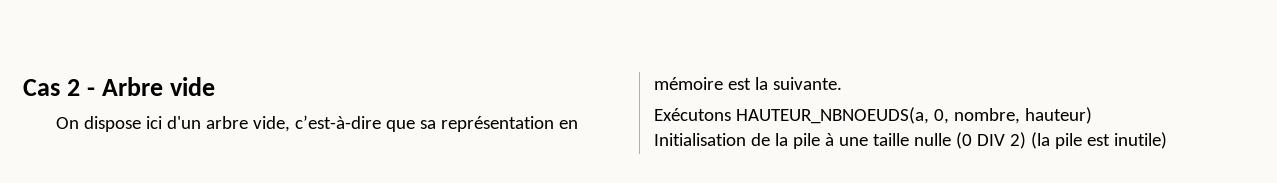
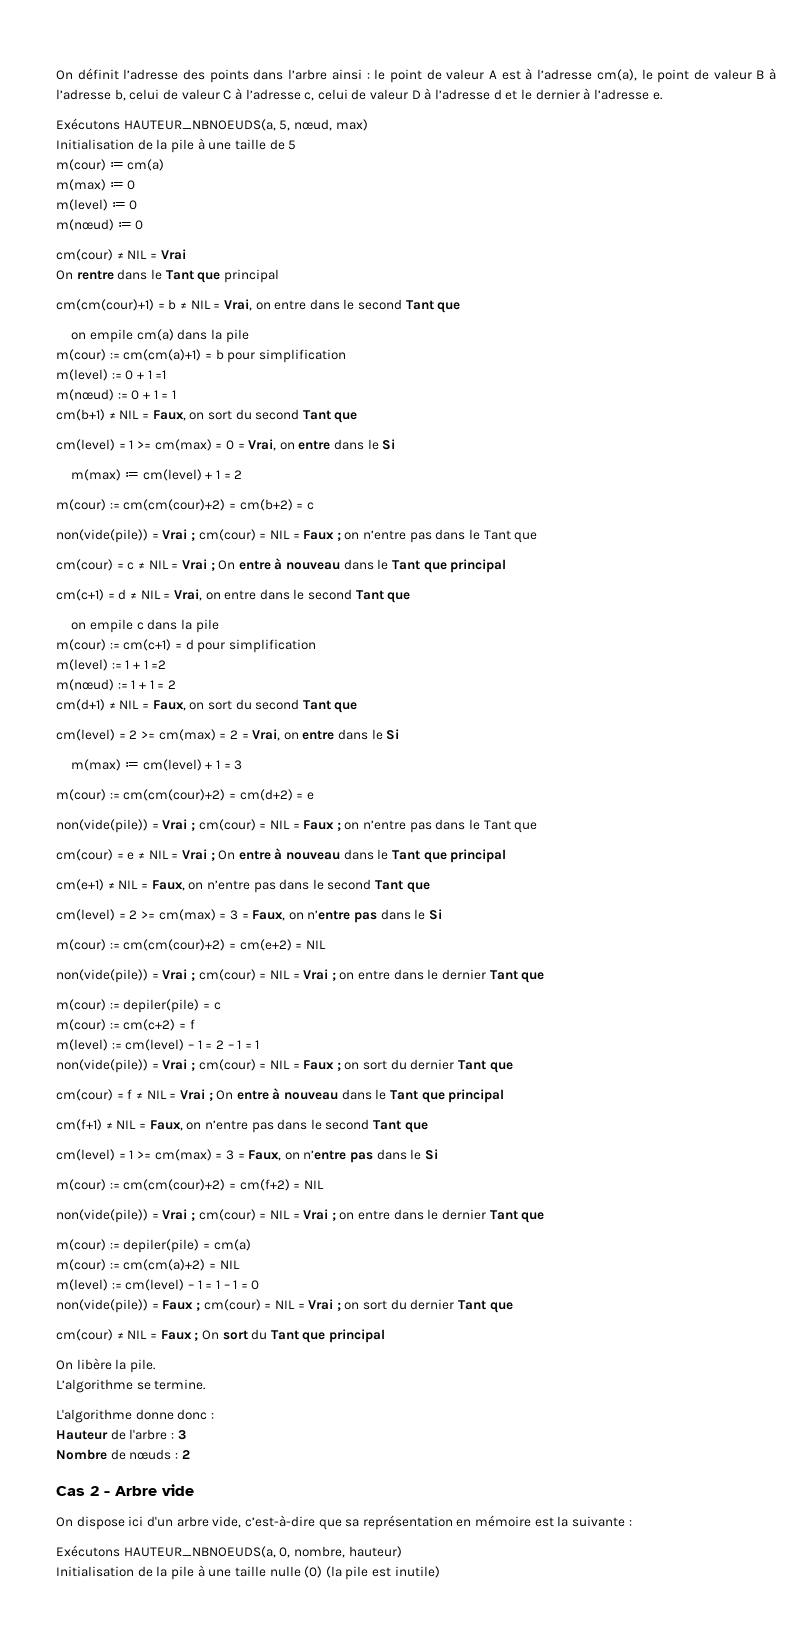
(23, 87) none -> [56,68,776,83] [56,88,662,101] [56,118,368,131] [56,138,297,153] [56,159,165,171] [56,179,136,191] [56,199,138,211] [56,219,144,231] [56,249,186,261] [56,269,279,283] [56,299,461,313] [71,329,249,343] [56,349,346,363] [56,369,167,381] [56,389,176,401] [56,409,358,423] [56,439,396,451] [71,469,243,481] [56,499,314,511] [56,529,538,543] [56,558,507,573] [56,589,411,603] [71,619,219,633] [56,639,316,653] [56,659,167,671] [56,679,176,691] [56,699,358,713] [56,729,400,741] [71,759,243,771] [56,789,314,801] [56,819,538,833] [56,848,507,863] [56,879,430,893] [56,909,443,923] [56,939,326,951] [56,969,545,983] [56,999,221,1013] [56,1019,195,1031] [56,1039,260,1051] [56,1059,513,1073] [56,1088,505,1103] [56,1119,428,1133] [56,1149,439,1163] [56,1179,324,1191] [56,1209,545,1223] [56,1239,251,1253] [56,1259,240,1271] [56,1279,260,1291] [56,1299,513,1313] [56,1329,386,1343] [56,1358,155,1373] [56,1379,206,1393] [56,1409,214,1423] [56,1429,186,1440] [56,1449,190,1460] On définit l’adresse des points dans l’arbre ainsi : le point de valeur A est à l’adresse cm(a), le point de valeur B à l’adresse b, celui de valeur C à l’adresse c, celui de valeur D à l’adresse d et le dernier à l’adresse e. // Exécutons HAUTEUR_NBNOEUDS(a, 5, nœud, max) // Initialisation de la pile à une taille de 5 // m(cour) ≔ cm(a) // m(max) ≔ 0 // m(level) ≔ 0 // m(nœud) ≔ 0 // cm(cour) ≠ NIL = Vrai // On rentre dans le Tant que principal // cm(cm(cour)+1) = b ≠ NIL = Vrai, on entre dans le second Tant que // on empile cm(a) dans la pile // m(cour) := cm(cm(a)+1) = b pour simplification // m(level) := 0 + 1 =1 // m(nœud) := 0 + 1 = 1 // cm(b+1) ≠ NIL = Faux, on sort du second Tant que // cm(level) = 1 >= cm(max) = 0 = Vrai, on entre dans le Si // m(max) ≔ cm(level) + 1 = 2 // m(cour) := cm(cm(cour)+2) = cm(b+2) = c // non(vide(pile)) = Vrai ; cm(cour) = NIL = Faux ; on n’entre pas dans le Tant que // cm(cour) = c ≠ NIL = Vrai ; On entre à nouveau dans le Tant que principal // cm(c+1) = d ≠ NIL = Vrai, on entre dans le second Tant que // on empile c dans la pile // m(cour) := cm(c+1) = d pour simplification // m(level) := 1 + 1 =2 // m(nœud) := 1 + 1 = 2 // cm(d+1) ≠ NIL = Faux, on sort du second Tant que // cm(level) = 2 >= cm(max) = 2 = Vrai, on entre dans le Si // m(max) ≔ cm(level) + 1 = 3 // m(cour) := cm(cm(cour)+2) = cm(d+2) = e // non(vide(pile)) = Vrai ; cm(cour) = NIL = Faux ; on n’entre pas dans le Tant que // cm(cour) = e ≠ NIL = Vrai ; On entre à nouveau dans le Tant que principal // cm(e+1) ≠ NIL = Faux, on n’entre pas dans le second Tant que // cm(level) = 2 >= cm(max) = 3 = Faux, on n’entre pas dans le Si // m(cour) := cm(cm(cour)+2) = cm(e+2) = NIL // non(vide(pile)) = Vrai ; cm(cour) = NIL = Vrai ; on entre dans le dernier Tant que // m(cour) := depiler(pile) = c // m(cour) := cm(c+2) = f // m(level) := cm(level) – 1 = 2 – 1 = 1 // non(vide(pile)) = Vrai ; cm(cour) = NIL = Faux ; on sort du dernier Tant que // cm(cour) = f ≠ NIL = Vrai ; On entre à nouveau dans le Tant que principal // cm(f+1) ≠ NIL = Faux, on n’entre pas dans le second Tant que // cm(level) = 1 >= cm(max) = 3 = Faux, on n’entre pas dans le Si // m(cour) := cm(cm(cour)+2) = cm(f+2) = NIL // non(vide(pile)) = Vrai ; cm(cour) = NIL = Vrai ; on entre dans le dernier Tant que // m(cour) := depiler(pile) = cm(a) // m(cour) := cm(cm(a)+2) = NIL // m(level) := cm(level) – 1 = 1 – 1 = 0 // non(vide(pile)) = Faux ; cm(cour) = NIL = Vrai ; on sort du dernier Tant que // cm(cour) ≠ NIL = Faux ; On sort du Tant que principal // On libère la pile. // L’algorithme se termine. // L'algorithme donne donc : // Hauteur de l'arbre : 3 // Nombre de nœuds : 2 //
[772,77,842,90] suivante. -> [572,1516,632,1527] suivante :
[955,132,1026,149] (0 DIV 2) -> [304,1566,323,1578] (0)

